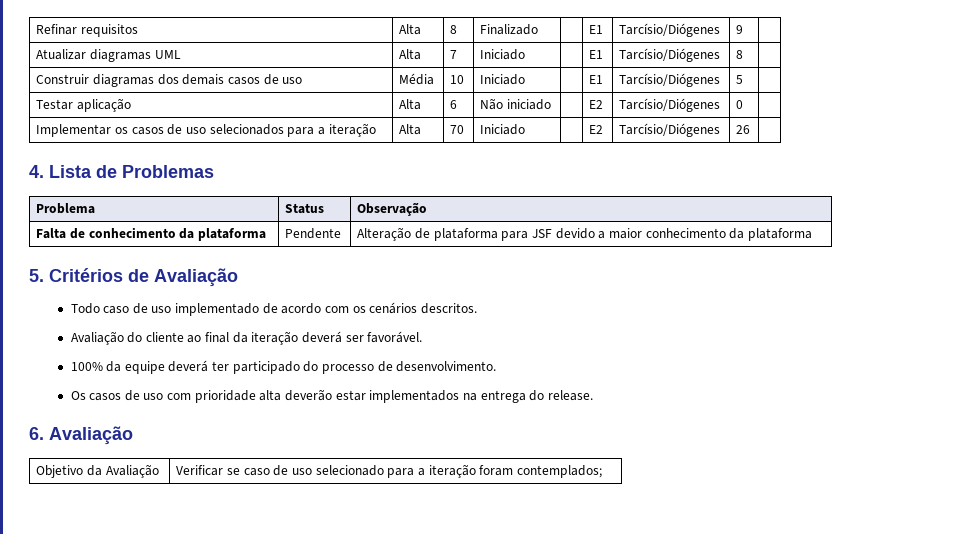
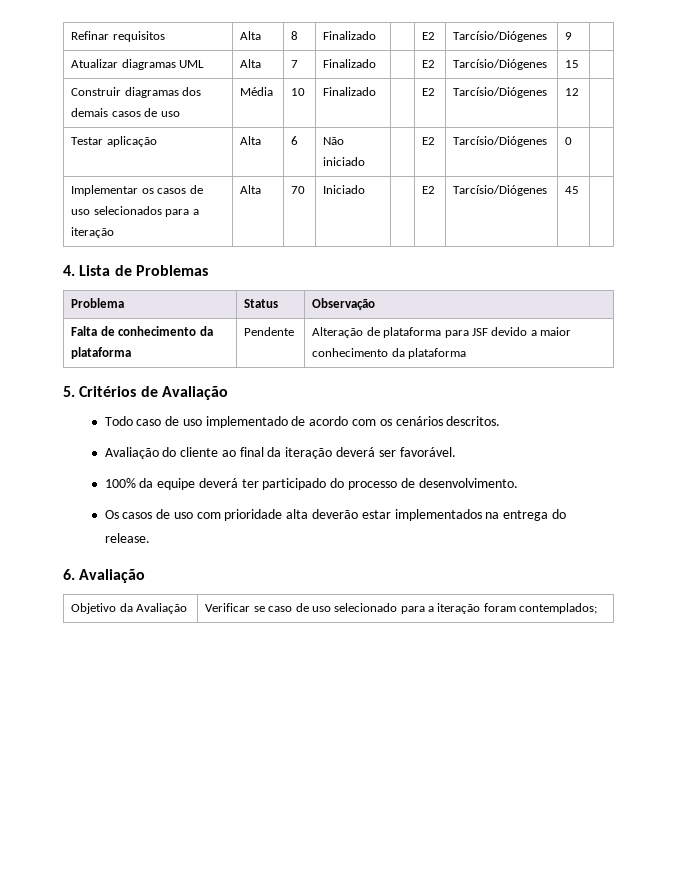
[589,25,604,34] E1 -> [422,32,436,40] E2
[480,49,526,60] [589,50,604,59] [619,48,721,62] [736,50,744,59] Iniciado | | E1 | Tarcísio/Diógenes | 8 -> [323,59,377,68] [422,60,436,68] [453,59,548,70] [565,60,580,68] Finalizado | | E2 | Tarcísio/Diógenes | 15
[480,74,526,85] [589,75,604,84] [619,73,721,87] [736,75,744,84] Iniciado | | E1 | Tarcísio/Diógenes | 5 -> [323,87,377,96] [422,88,436,96] [453,87,548,98] [565,88,580,96] Finalizado | | E2 | Tarcísio/Diógenes | 12
[736,125,751,134] 26 -> [565,186,580,194] 45

